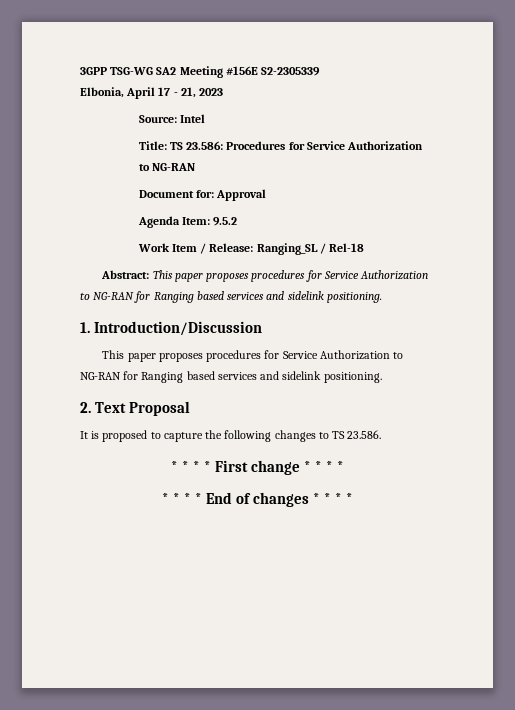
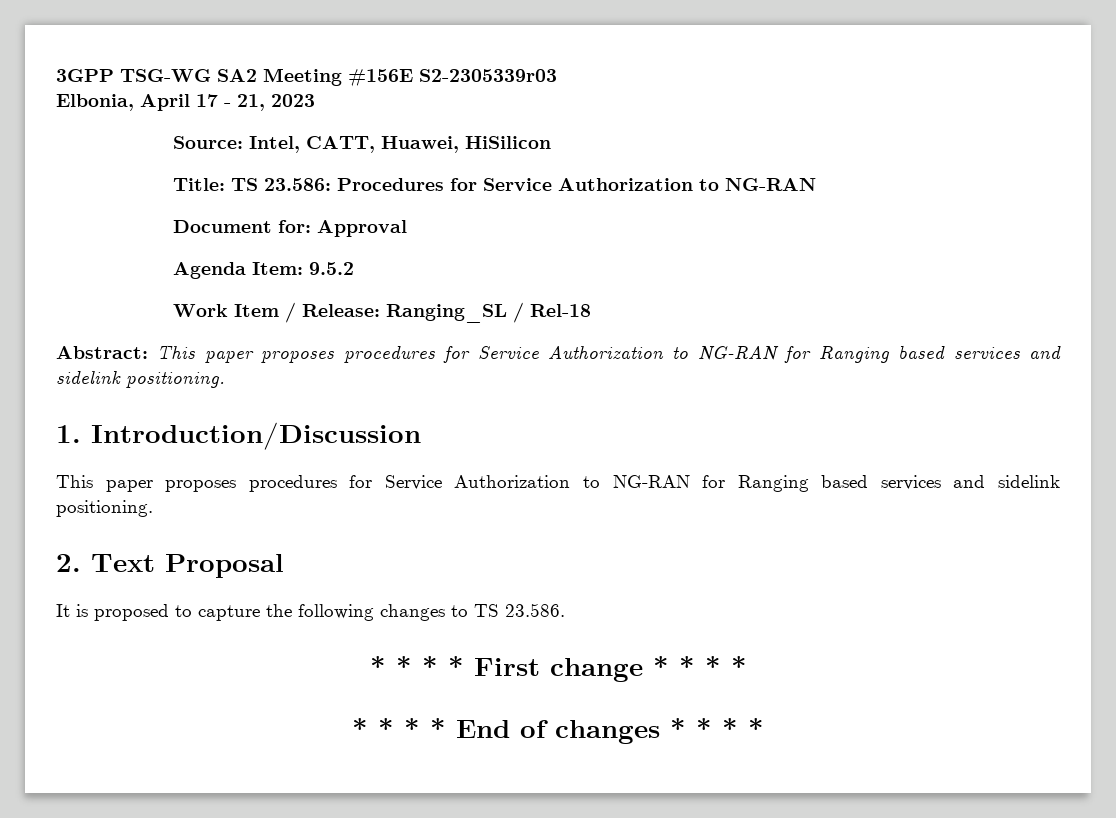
[261,67,321,76] S2-2305339 -> [419,69,557,82] S2-2305339r03
[179,114,205,123] Intel -> [248,136,551,153] Intel, CATT, Huawei, HiSilicon

